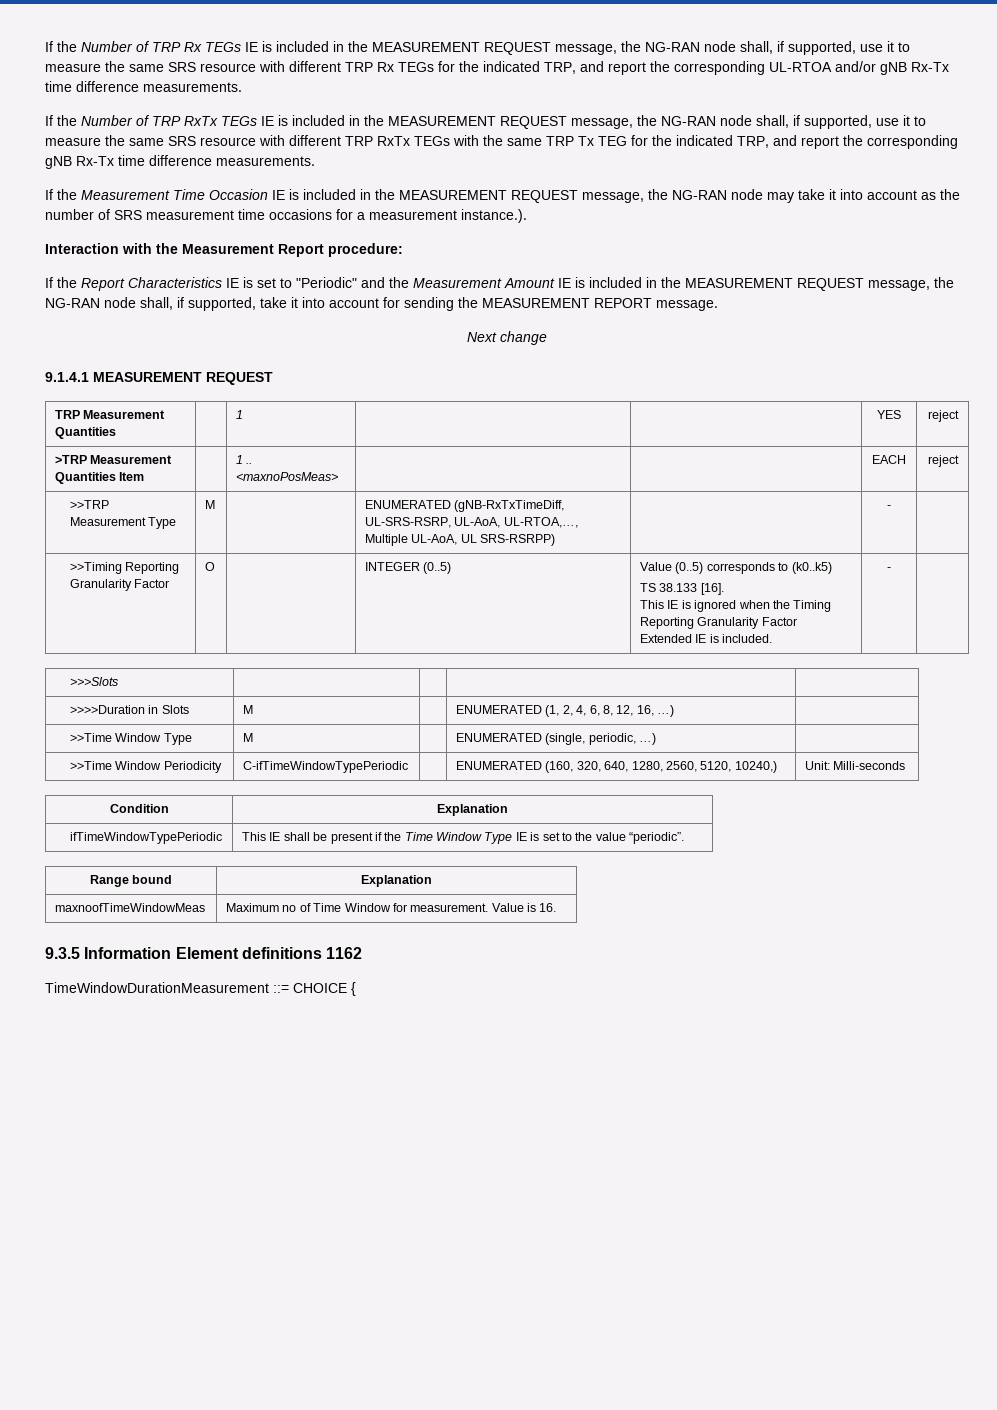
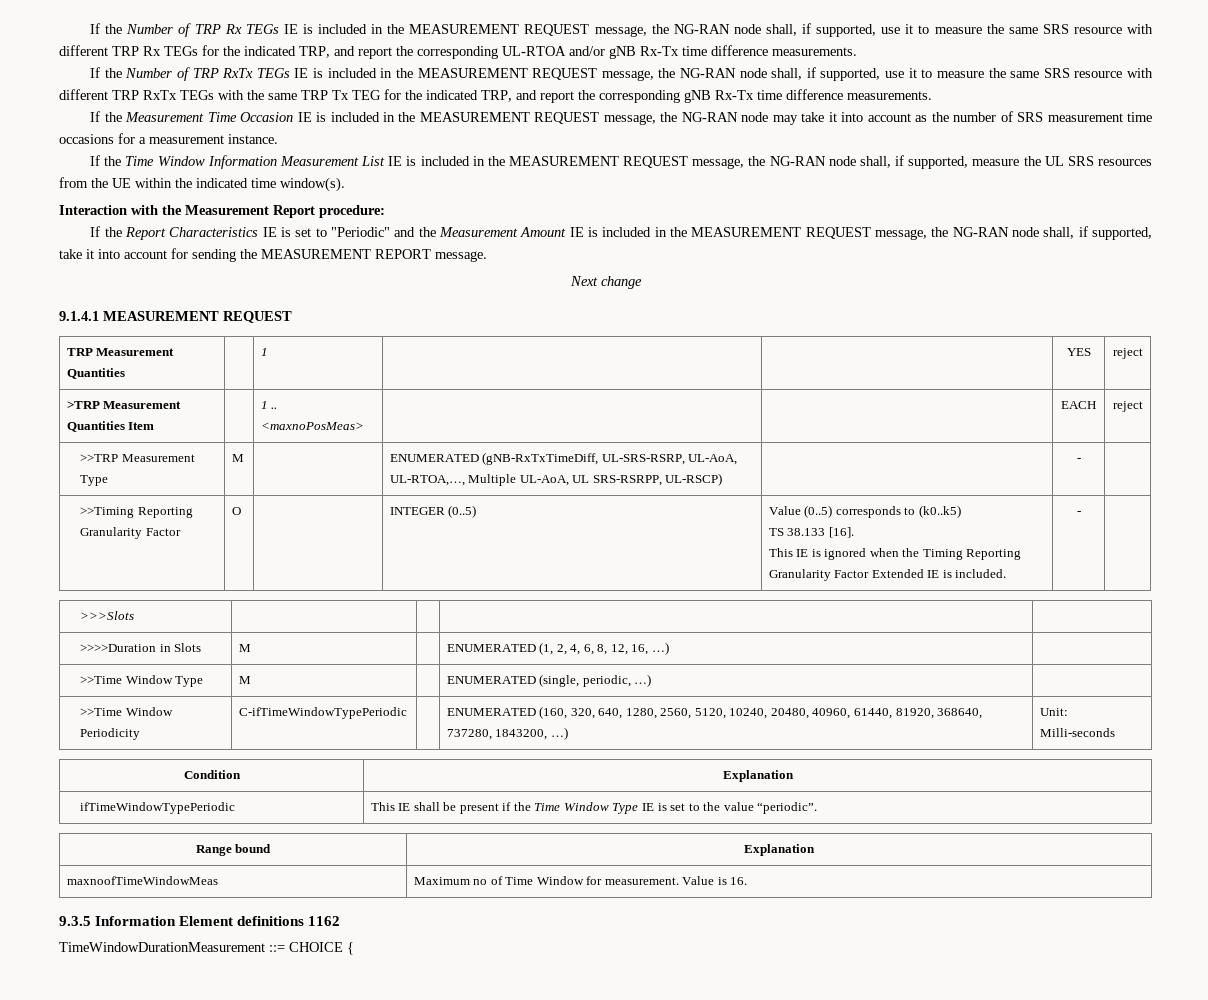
[461,209,527,223] instance.). -> [228,134,278,144] [90,155,1153,169] [59,177,345,192] instance. // If the Time Window Information Measurement List IE is included in the MEASUREMENT REQUEST message, the NG-RAN node shall, if supported, measure the UL SRS resources from the UE within the indicated time window(s).
[480,534,556,546] SRS-RSRPP) -> [592,473,723,486] SRS-RSRPP, UL-RSCP)
[734,761,777,773] 10240,) -> [729,708,983,719] [446,727,568,740] 10240, 20480, 40960, 61440, 81920, 368640, 737280, 1843200, …)

